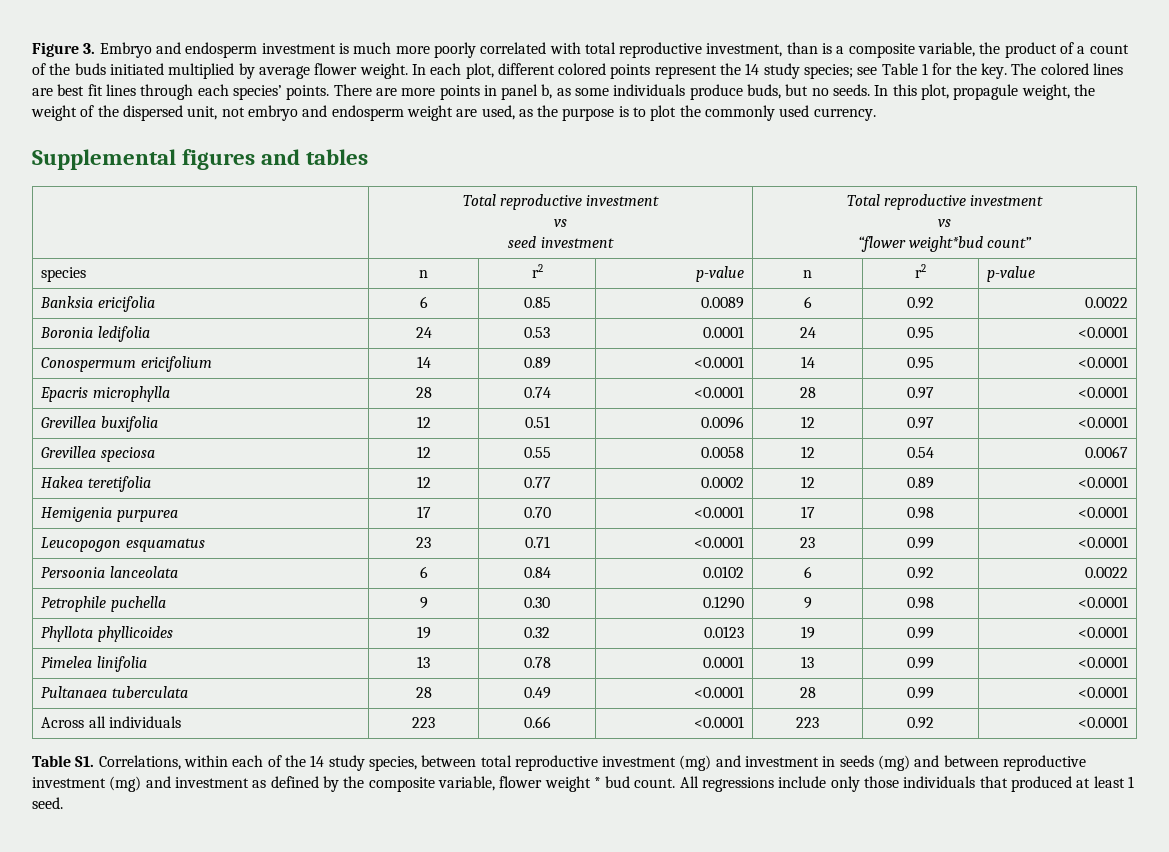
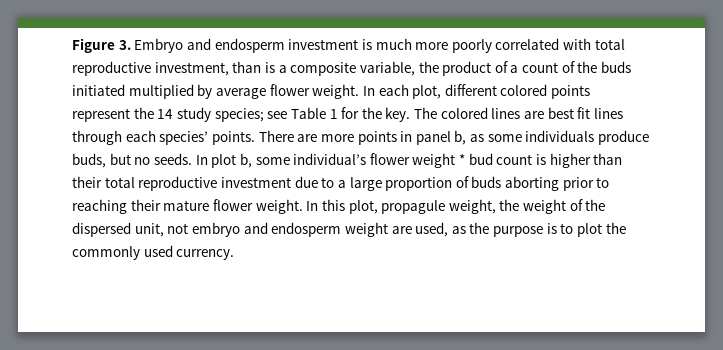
(889, 90) none -> [211,153,623,168] [72,176,610,191] [72,199,319,214] plot b, some individual’s flower weight * bud count is higher than their total reproductive investment due to a large proportion of buds aborting prior to reaching their mature flower weight. In
[32,149,369,170] [462,194,660,210] [553,219,567,227] [508,236,614,248] [846,194,1044,210] [937,219,951,227] [857,236,1033,252] [41,267,87,282] [419,270,428,278] [531,264,543,278] [695,266,744,282] [803,270,812,278] [915,264,926,278] [987,266,1036,282] [40,296,155,312] [419,296,428,308] [523,297,551,308] [700,297,744,309] [803,296,812,308] [907,297,934,309] [1084,297,1128,308] [40,326,150,342] [415,327,432,338] [524,327,550,338] [702,326,744,338] [799,327,816,338] [907,327,934,339] [1077,326,1128,338] [41,356,212,372] [416,356,431,368] [523,357,551,369] [693,356,744,368] [800,356,815,368] [907,357,934,369] [1077,356,1128,368] [40,386,170,402] [415,387,432,398] [523,387,551,398] [693,386,744,398] [799,387,816,398] [907,387,934,399] [1077,386,1128,398] [41,416,158,432] [416,416,431,428] [524,416,550,428] [700,416,744,429] [800,416,815,428] [907,417,934,429] [1077,416,1128,428] [41,446,155,462] [416,446,431,458] [523,447,551,458] [700,447,744,458] [800,446,815,458] [907,447,934,458] [1084,446,1128,458] [41,476,151,492] [416,476,431,488] [523,477,551,488] [700,477,744,488] [800,476,815,488] [907,477,934,489] [1077,476,1128,488] [41,507,178,522] [416,506,431,518] [523,507,551,518] [693,506,744,518] [800,506,815,518] [907,507,934,519] [1077,506,1128,518] [41,537,205,552] [416,537,431,548] [524,536,550,548] [693,536,744,548] [800,537,815,548] [907,537,934,549] [1077,536,1128,548] [41,566,178,578] [419,566,428,578] [523,567,551,578] [702,566,744,578] [803,566,812,578] [907,567,934,579] [1084,567,1128,578] [41,596,166,612] [419,597,428,609] [524,597,550,608] [702,596,744,609] [803,597,812,609] [907,597,934,609] [1077,596,1128,608] [41,626,173,642] [416,626,431,639] [524,627,550,638] [703,626,744,638] [800,626,815,639] [907,627,934,639] [1077,626,1128,638] [41,656,147,672] [417,656,430,668] [523,657,551,668] [702,656,744,668] [801,656,814,668] [907,657,934,669] [1077,656,1128,668] [41,686,188,698] [415,687,432,698] [523,687,551,699] [693,686,744,698] [799,687,816,698] [907,687,934,699] [1077,686,1128,698] [41,716,181,728] [412,717,435,728] [523,716,551,728] [693,716,744,728] [796,717,819,728] [907,717,934,729] [1077,716,1128,728] [32,755,1087,771] [32,776,1135,792] [32,797,63,809] // Supplemental figures and tables // | Total reproductive investment // vs // seed investment | Total reproductive investment // vs // “flower weight*bud count” // species | n | r2 | p-value | n | r2 | p-value // Banksia ericifolia | 6 | 0.85 | 0.0089 | 6 | 0.92 | 0.0022 // Boronia ledifolia | 24 | 0.53 | 0.0001 | 24 | 0.95 | <0.0001 // Conospermum ericifolium | 14 | 0.89 | <0.0001 | 14 | 0.95 | <0.0001 // Epacris microphylla | 28 | 0.74 | <0.0001 | 28 | 0.97 | <0.0001 // Grevillea buxifolia | 12 | 0.51 | 0.0096 | 12 | 0.97 | <0.0001 // Grevillea speciosa | 12 | 0.55 | 0.0058 | 12 | 0.54 | 0.0067 // Hakea teretifolia | 12 | 0.77 | 0.0002 | 12 | 0.89 | <0.0001 // Hemigenia purpurea | 17 | 0.70 | <0.0001 | 17 | 0.98 | <0.0001 // Leucopogon esquamatus | 23 | 0.71 | <0.0001 | 23 | 0.99 | <0.0001 // Persoonia lanceolata | 6 | 0.84 | 0.0102 | 6 | 0.92 | 0.0022 // Petrophile puchella | 9 | 0.30 | 0.1290 | 9 | 0.98 | <0.0001 // Phyllota phyllicoides | 19 | 0.32 | 0.0123 | 19 | 0.99 | <0.0001 // Pimelea linifolia | 13 | 0.78 | 0.0001 | 13 | 0.99 | <0.0001 // Pultanaea tuberculata | 28 | 0.49 | <0.0001 | 28 | 0.99 | <0.0001 // Across all individuals | 223 | 0.66 | <0.0001 | 223 | 0.92 | <0.0001 // Table S1. Correlations, within each of the 14 study species, between total reproductive investment (mg) and investment in seeds (mg) and between reproductive investment (mg) and investment as defined by the composite variable, flower weight * bud count. All regressions include only those individuals that produced at least 1 seed. -> (235, 254) none

